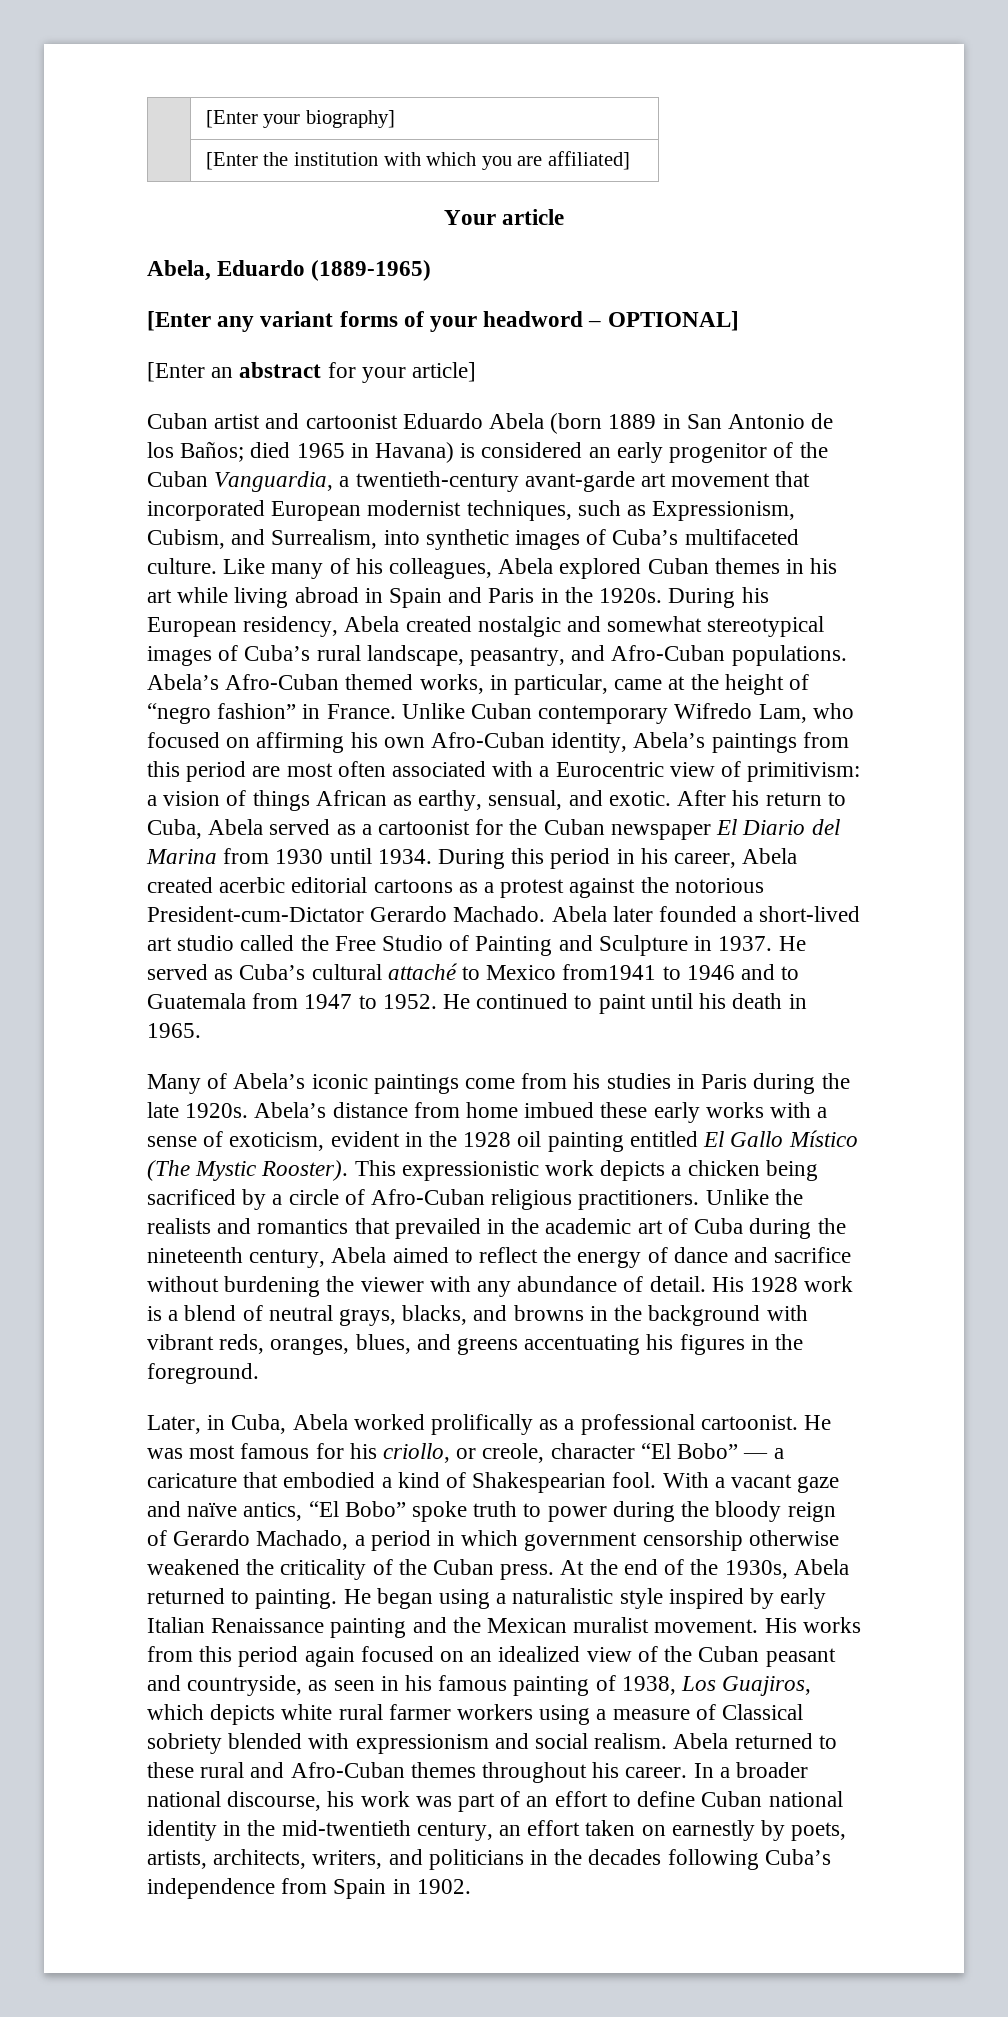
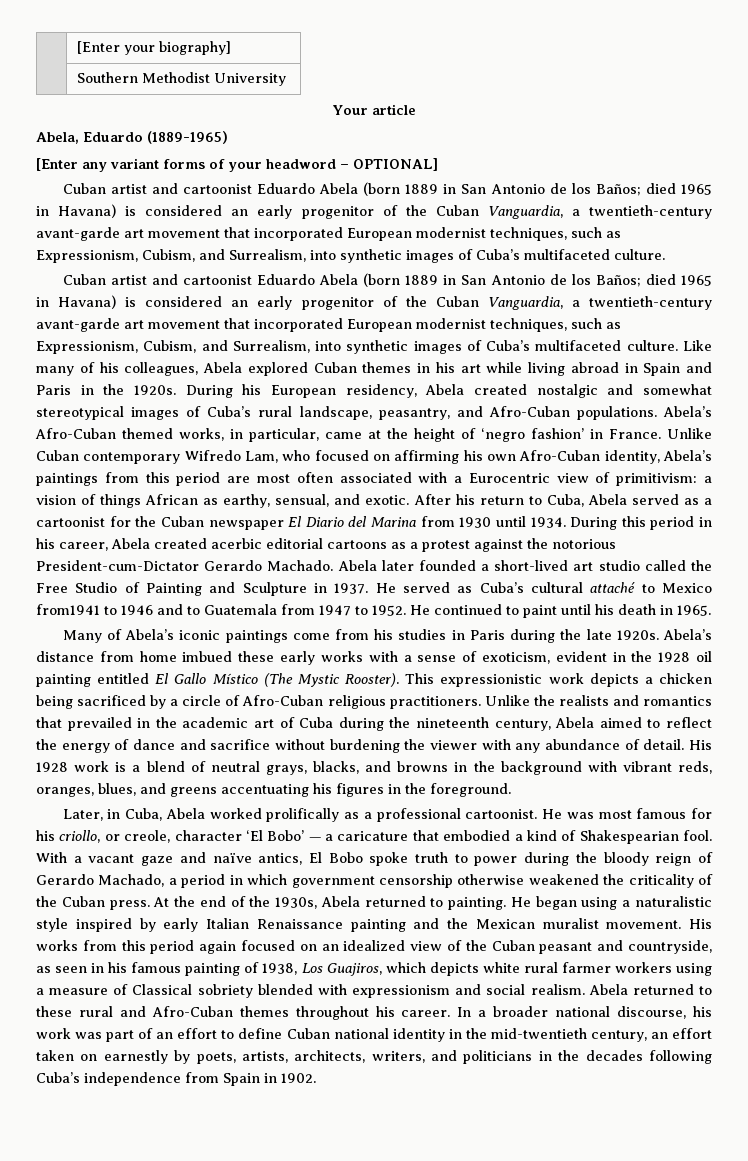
[205,151,630,170] [Enter the institution with which you are affiliated] -> [77,72,287,86] Southern Methodist University
[147,362,477,383] [Enter an abstract for your article] -> [62,182,712,196] [36,204,712,219] [36,227,621,241] [36,249,665,263] Cuban artist and cartoonist Eduardo Abela (born 1889 in San Antonio de los Baños; died 1965 in Havana) is considered an early progenitor of the Cuban Vanguardia, a twentieth-century avant-garde art movement that incorporated European modernist techniques, such as Expressionism, Cubism, and Surrealism, into synthetic images of Cuba’s multifaceted culture.
[147,703,297,724] “negro fashion” -> [481,428,584,442] ‘negro fashion’
[640,1443,739,1459] “El Bobo” -> [245,830,305,841] ‘El Bobo’
[308,1501,406,1517] “El Bobo” -> [308,852,363,863] El Bobo

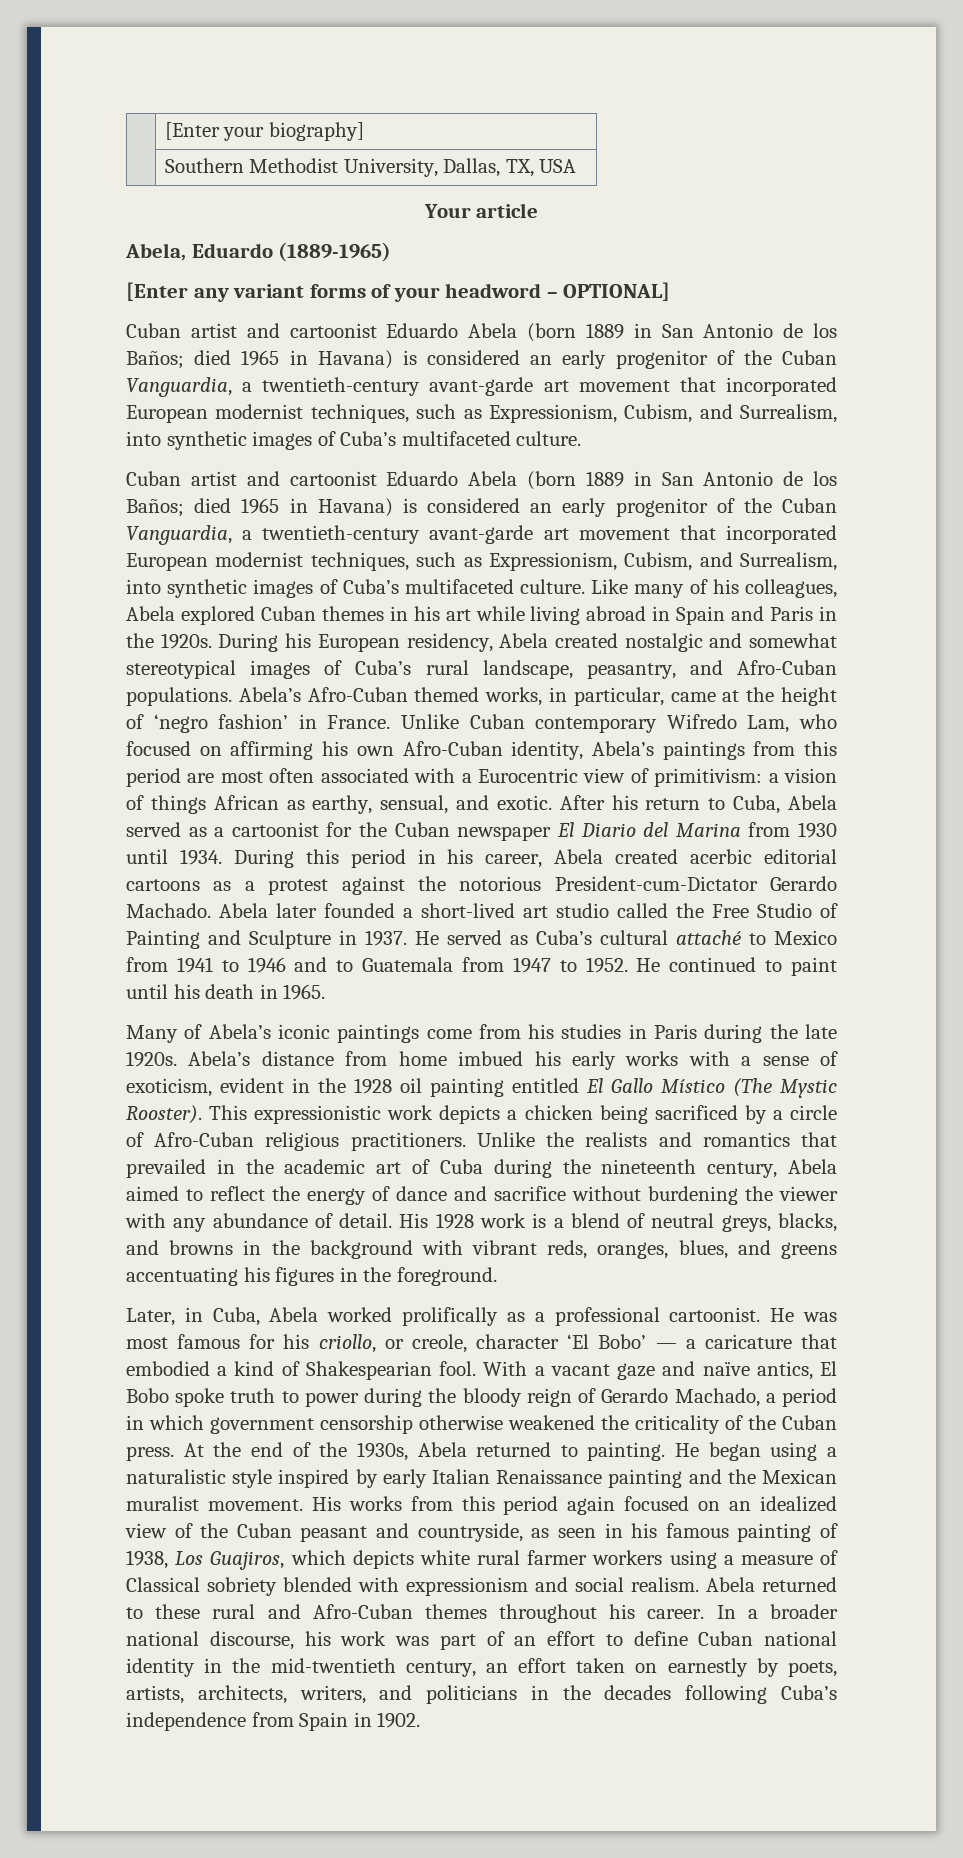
[214,73,287,86] University -> [343,158,577,177] University, Dallas, TX, USA
[36,604,100,615] from1941 -> [126,957,213,973] from 1941
[238,651,275,662] these -> [534,1051,561,1066] his
[265,765,307,775] grays, -> [721,1215,771,1232] greys,

